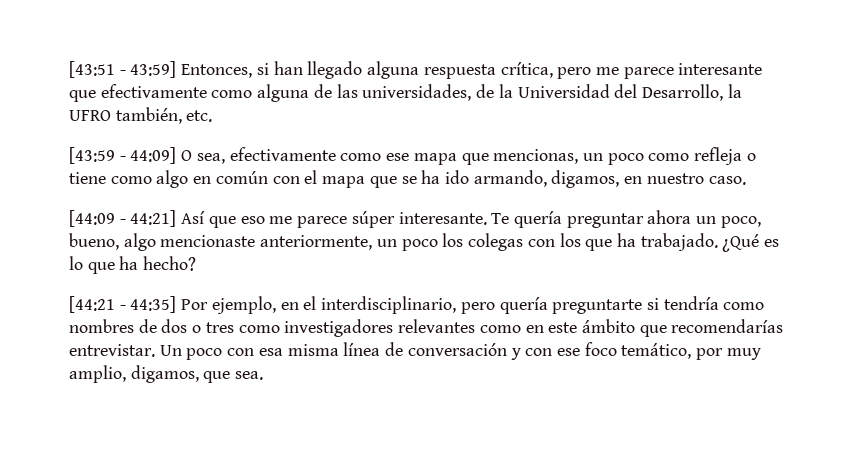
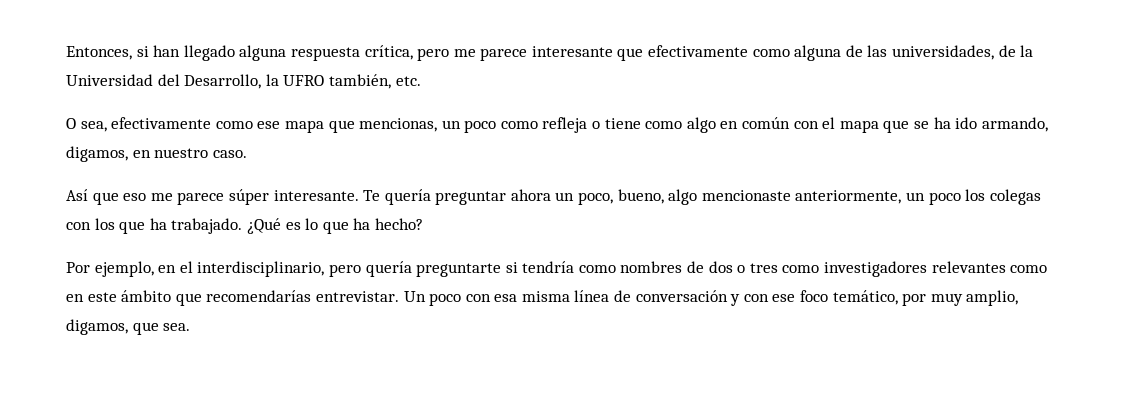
[69,61,177,78] [43:51 - 43:59] -> (66, 53) none
[69,147,177,164] [43:59 - 44:09] -> (421, 81) none
[69,210,177,227] [44:09 - 44:21] -> (247, 154) none
[69,296,177,313] [44:21 - 44:35] -> (423, 224) none

